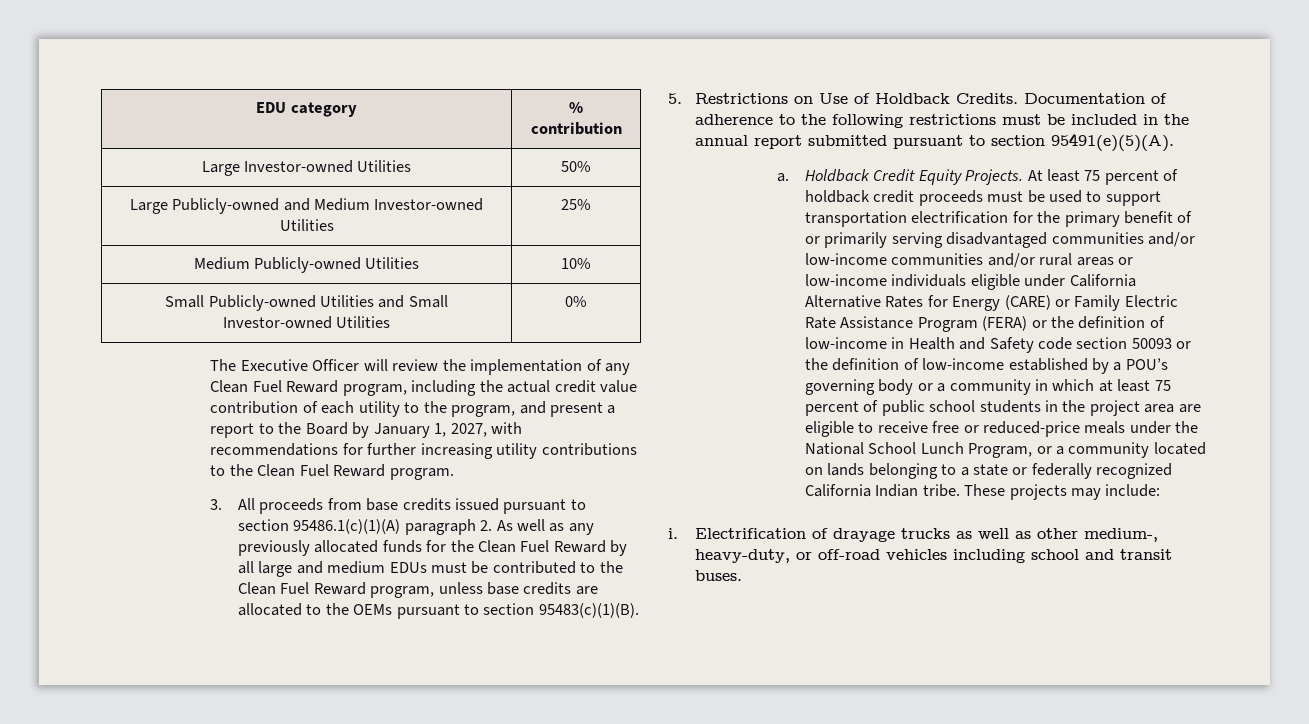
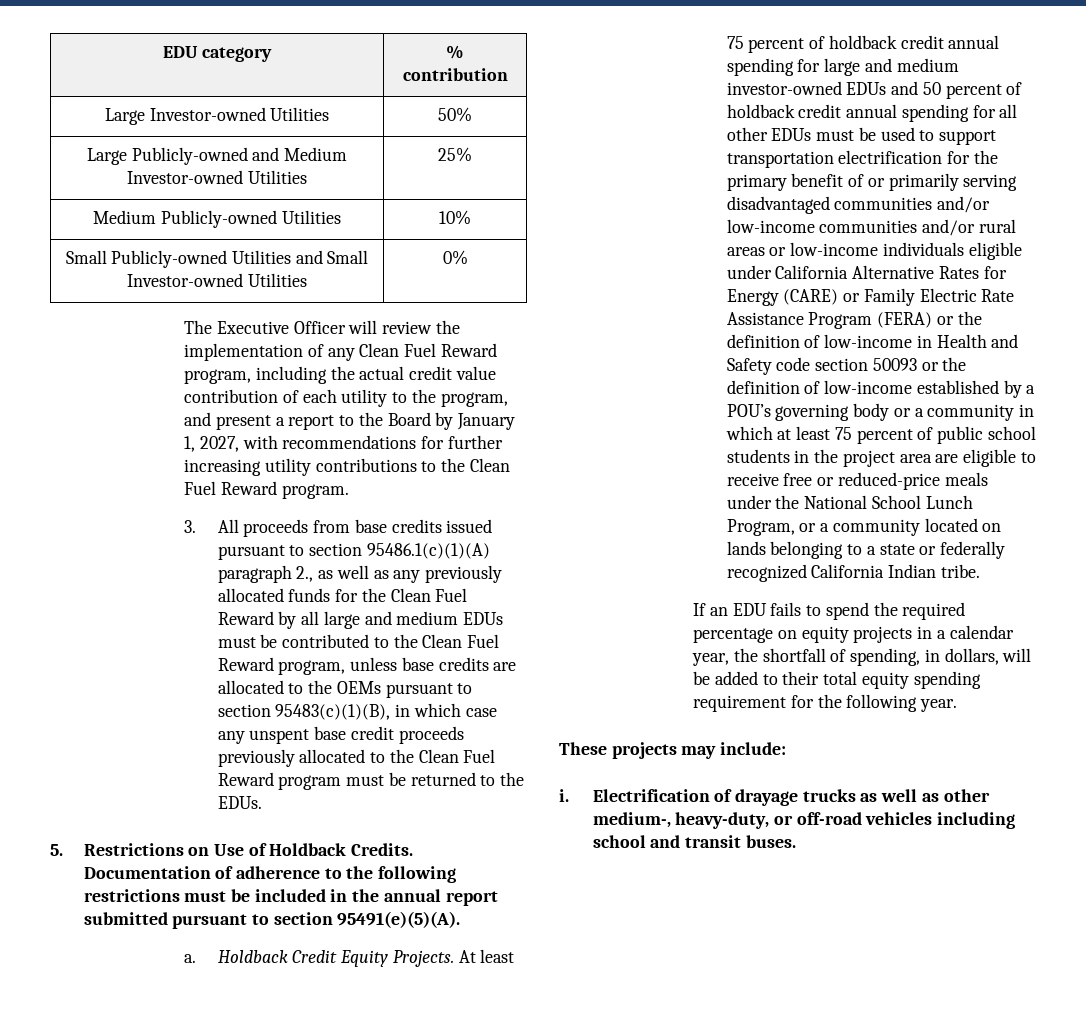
[480,520,513,531] 2. As -> [296,566,334,582] 2., as
[538,603,639,618] 95483(c)(1)(B). -> [275,703,497,720] [217,726,464,744] [217,749,496,767] [217,772,525,790] [217,796,262,809] 95483(c)(1)(B), in which case any unspent base credit proceeds previously allocated to the Clean Fuel Reward program must be returned to the EDUs.
[918,190,983,206] proceeds -> [948,35,1000,49] [726,58,959,76] [726,81,1023,99] [726,104,1018,122] [726,127,812,141] annual spending for large and medium investor-owned EDUs and 50 percent of holdback credit annual spending for all other EDUs
(960, 490) none -> [693,602,966,620] [693,625,1014,643] [692,648,1032,666] [693,671,981,689] [693,694,958,712] // If an EDU fails to spend the required percentage on equity projects in a calendar year, the shortfall of spending, in dollars, will be added to their total equity spending requirement for the following year. //

